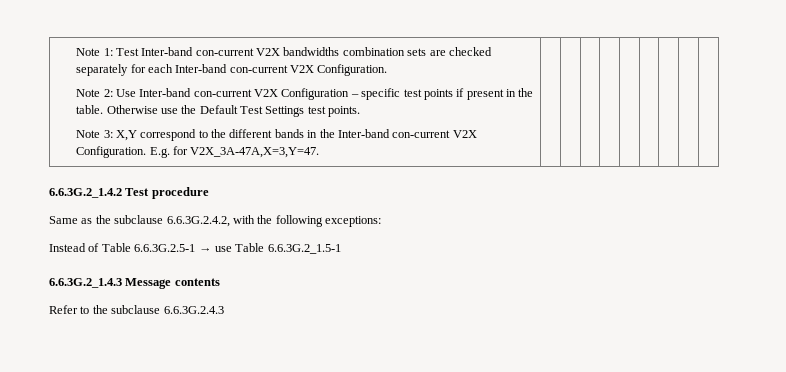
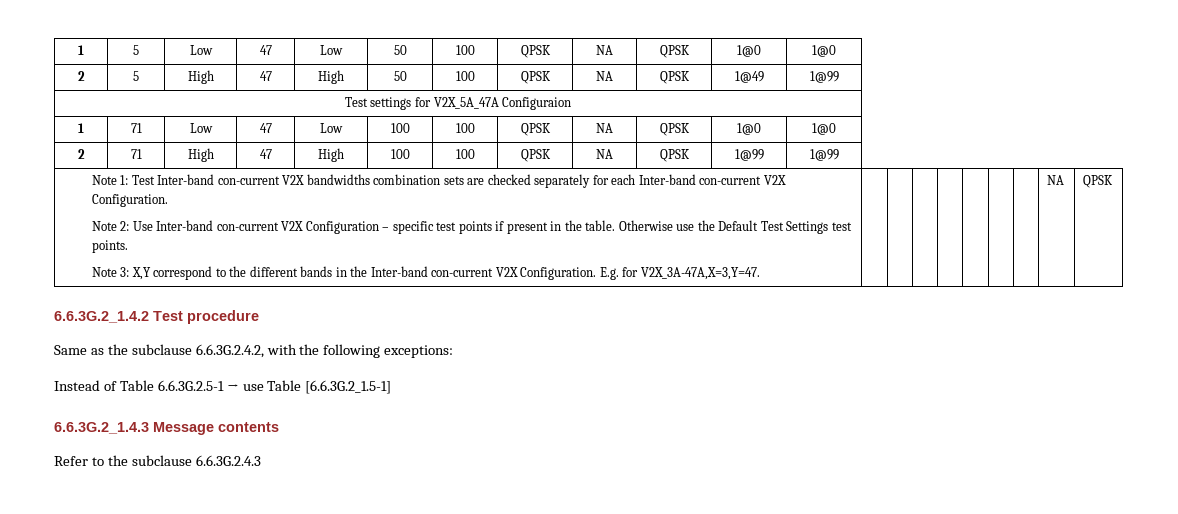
(76, 52) none -> [78,45,84,55] [133,45,139,55] [189,45,213,55] [259,45,272,55] [320,45,343,55] [393,45,407,55] [455,45,475,55] [520,45,551,58] [596,45,613,55] [659,45,690,58] [737,45,761,57] [812,45,836,57] [77,71,85,81] [133,71,139,81] [187,70,214,84] [259,71,272,81] [318,70,344,84] [393,71,407,81] [455,71,475,81] [520,71,551,84] [596,71,613,81] [659,71,690,84] [734,71,764,83] [809,71,839,83] [344,97,572,110] [78,123,84,133] [130,123,142,133] [189,123,213,133] [259,123,272,133] [320,123,343,133] [390,123,410,133] [455,123,475,133] [520,123,551,136] [596,123,613,133] [659,123,690,136] [737,123,761,135] [812,123,836,135] [77,149,85,159] [130,149,142,159] [187,148,214,162] [259,149,272,159] [318,148,344,162] [390,149,410,159] [455,149,475,159] [520,149,551,162] [596,149,613,159] [659,149,690,162] [734,149,764,161] [809,149,839,161] 1 | 5 | Low | 47 | Low | 50 | 100 | QPSK | NA | QPSK | 1@0 | 1@0 // 2 | 5 | High | 47 | High | 50 | 100 | QPSK | NA | QPSK | 1@49 | 1@99 // Test settings for V2X_5A_47A Configuraion // 1 | 71 | Low | 47 | Low | 100 | 100 | QPSK | NA | QPSK | 1@0 | 1@0 // 2 | 71 | High | 47 | High | 100 | 100 | QPSK | NA | QPSK | 1@99 | 1@99 //
(320, 152) | -> [1047,175,1065,185] [1083,175,1114,188] NA | QPSK
[267,244,341,254] 6.6.3G.2_1.5-1 -> [305,380,392,394] [6.6.3G.2_1.5-1]

